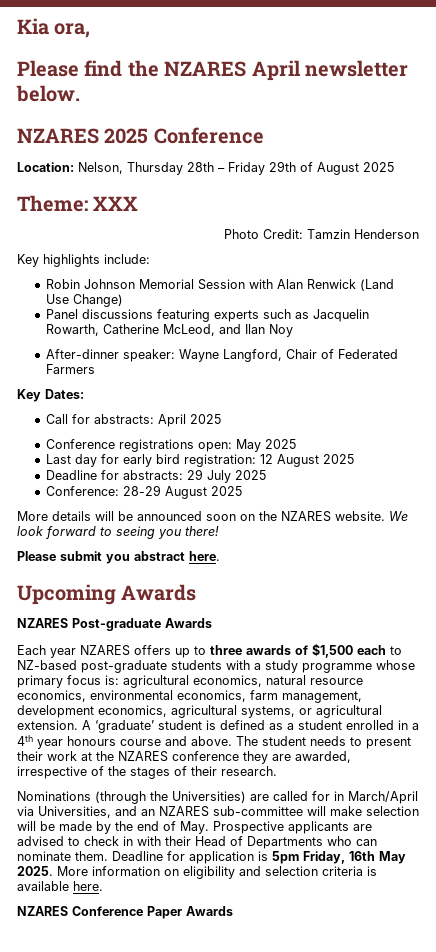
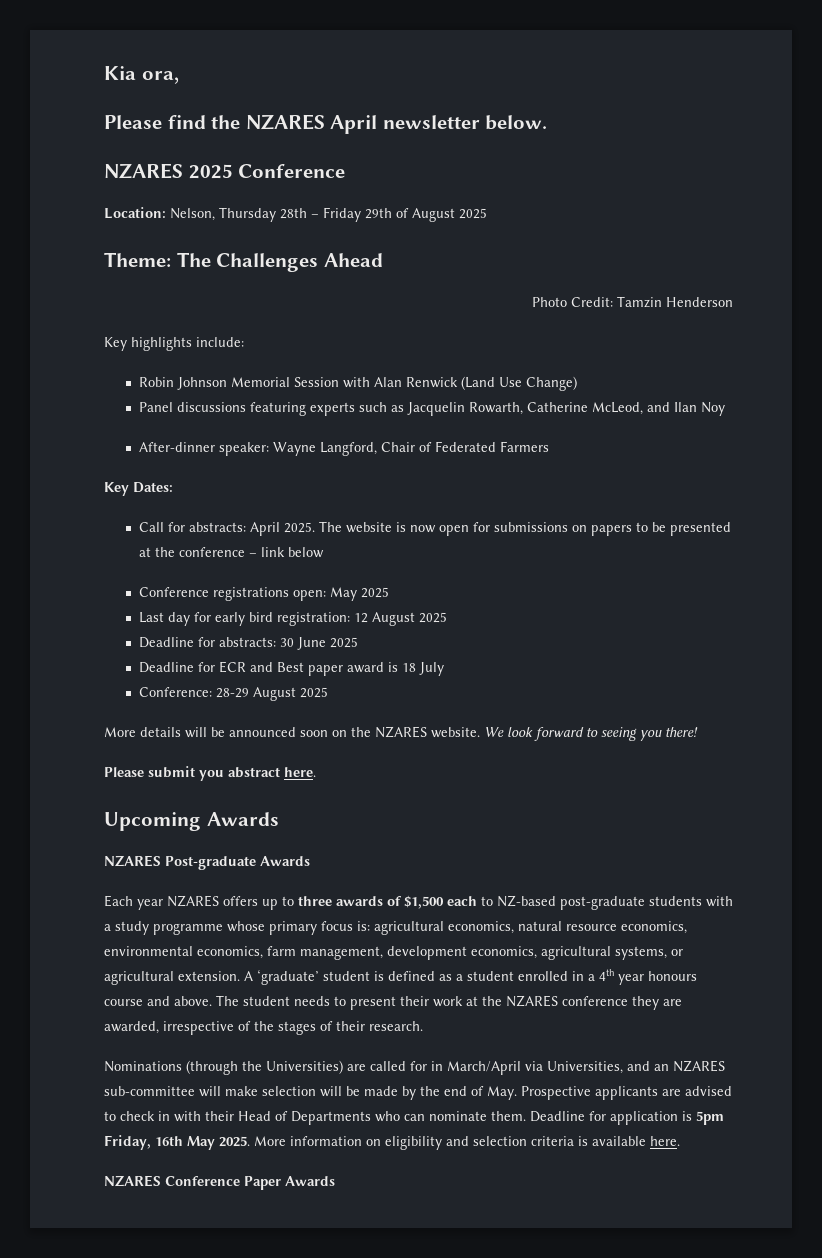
[93,196,139,211] XXX -> [176,252,383,272] The Challenges Ahead
[190,414,222,424] 2025 -> [284,521,732,536] [139,547,325,558] 2025. The website is now open for submissions on papers to be presented at the conference – link below
[187,469,204,480] 29 -> [280,637,359,650] [139,661,417,676] 30 June 2025 // Deadline for ECR and Best paper award is 18
[235,470,267,480] 2025 -> (445, 669) none

